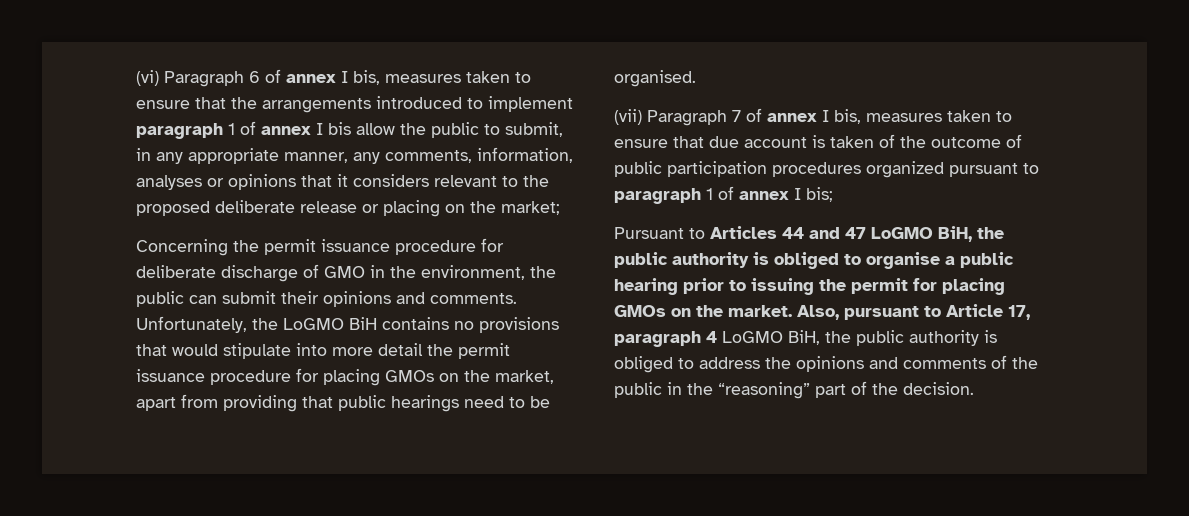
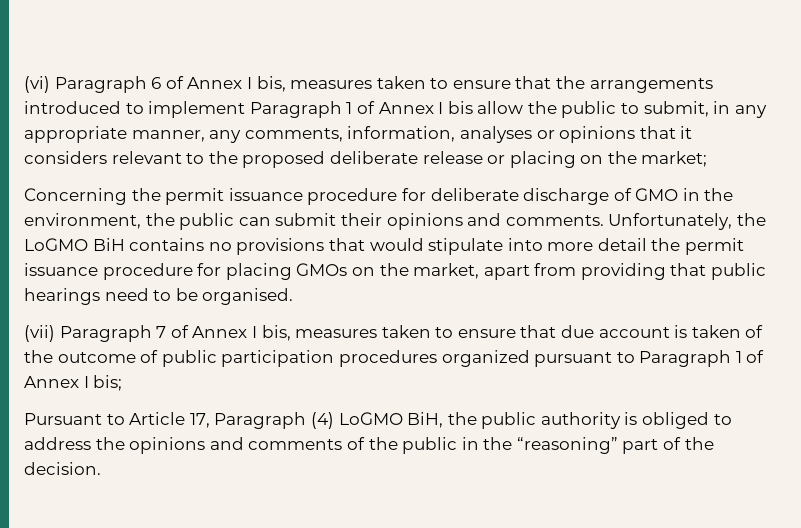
[286,74,336,83] annex -> [187,77,243,89] Annex
[136,121,311,139] paragraph 1 of annex -> [249,101,434,118] Paragraph 1 of Annex
[767,113,817,122] annex -> [192,326,248,338] Annex
[614,186,789,204] paragraph 1 of annex -> [639,350,765,367] [24,376,79,388] Paragraph 1 of Annex
[710,226,1004,242] [614,252,1014,269] [614,278,1005,295] [614,304,1030,320] [614,331,717,347] Articles 44 and 47 LoGMO BiH, the public authority is obliged to organise a public hearing prior to issuing the permit for placing GMOs on the market. Also, pursuant to Article 17, paragraph 4 -> [129,412,334,429] Article 17, Paragraph (4)

